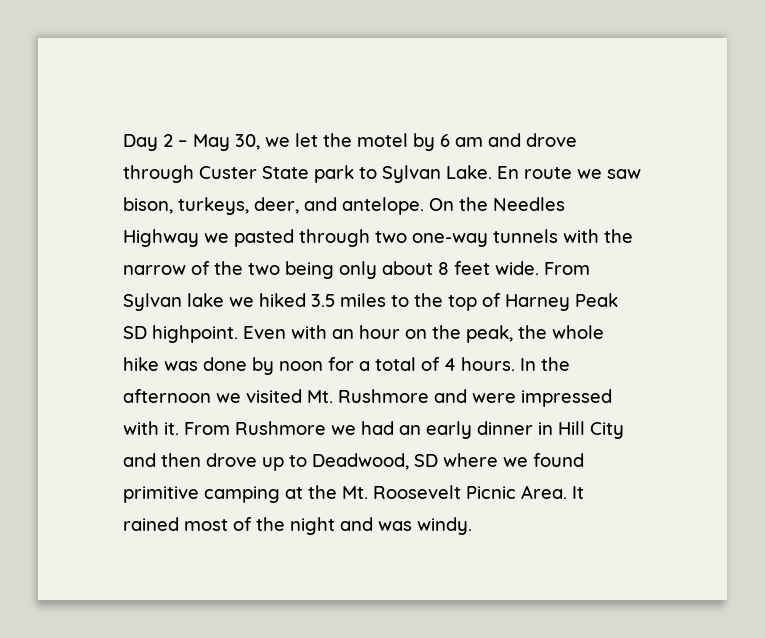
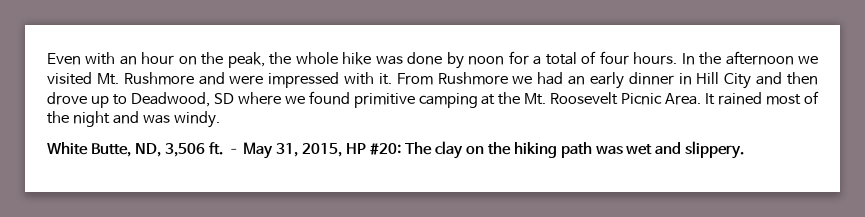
[123,133,577,151] [123,165,641,183] [123,197,565,215] [123,229,633,247] [123,261,590,279] [123,293,618,311] [123,325,238,343] Day 2 – May 30, we let the motel by 6 am and drove through Custer State park to Sylvan Lake. En route we saw bison, turkeys, deer, and antelope. On the Needles Highway we pasted through two one-way tunnels with the narrow of the two being only about 8 feet wide. From Sylvan lake we hiked 3.5 miles to the top of Harney Peak SD highpoint. -> (47, 59) none
[444,358,456,371] 4 -> [599,51,629,65] four
(472, 526) none -> [47,141,745,159] // White Butte, ND, 3,506 ft. – May 31, 2015, HP #20: The clay on the hiking path was wet and slippery.

